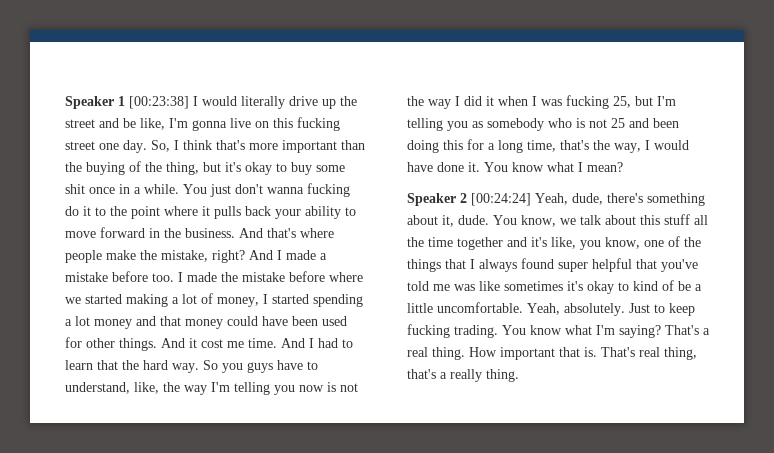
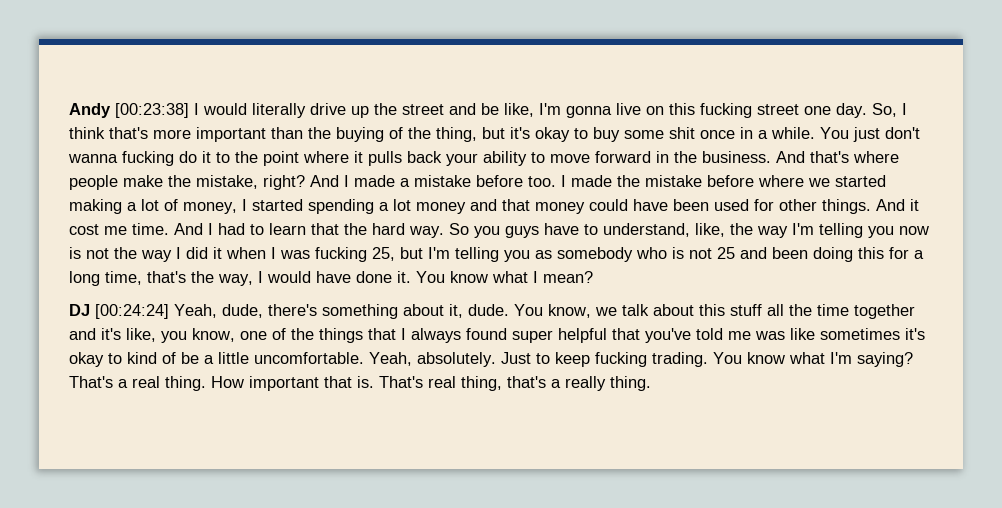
[65,96,125,109] Speaker 1 -> [69,103,111,118] Andy
[407,193,467,206] Speaker 2 -> [69,304,90,316] DJ

